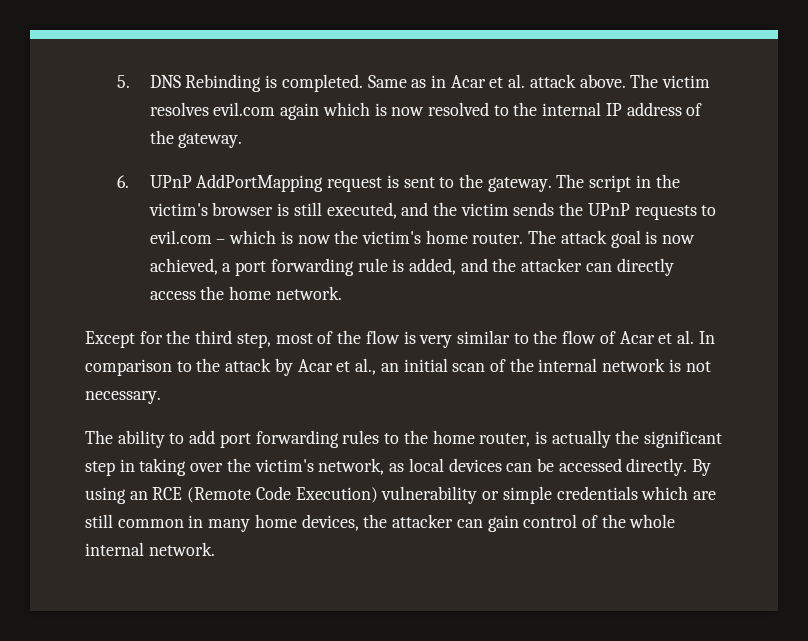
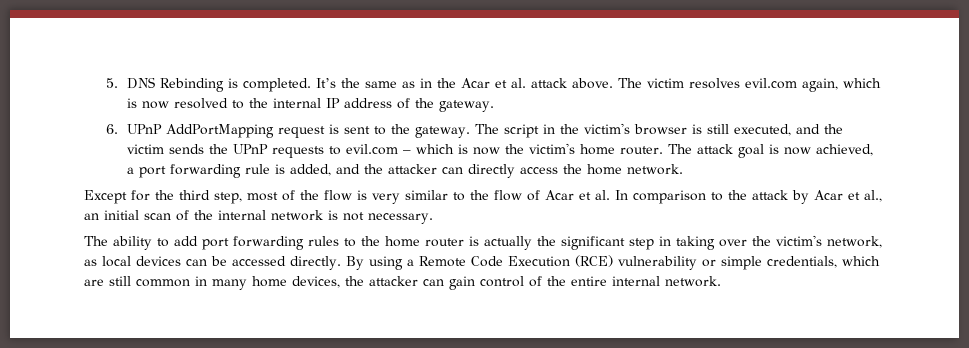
[367,75,407,88] Same -> [316,78,398,88] It’s the same
(446, 81) none -> [437,78,457,88] the
[280,103,320,120] again -> [802,78,839,92] again,
[479,433,531,447] router, -> [425,238,464,247] router
[129,486,378,503] an RCE (Remote Code Execution) -> [406,255,613,267] a Remote Code Execution (RCE)
[556,486,638,500] credentials -> [766,256,837,268] credentials,
[629,514,676,528] whole -> [571,276,607,286] entire

